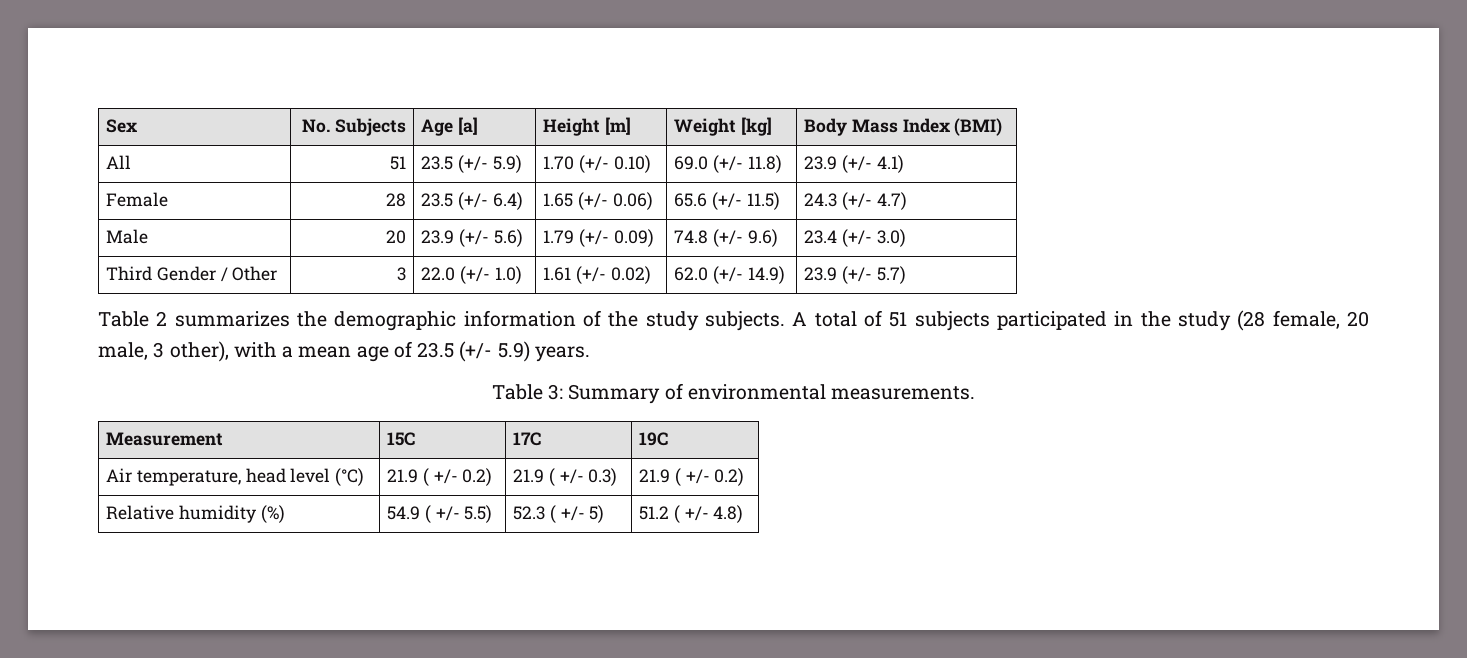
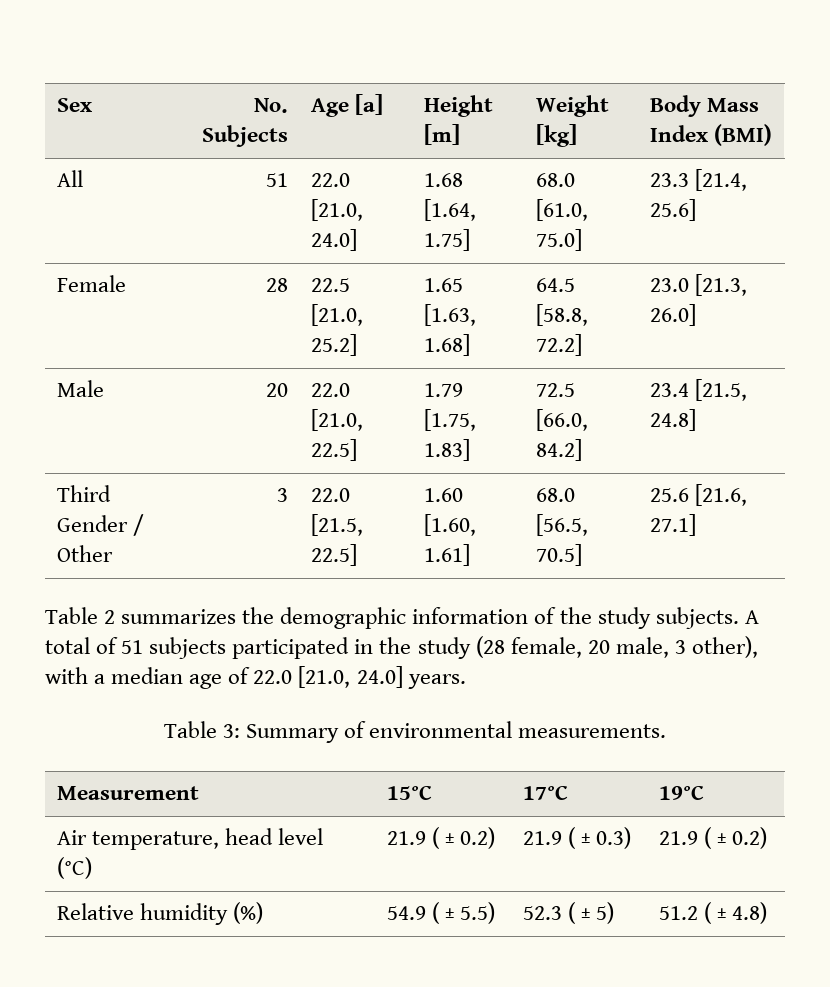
[421,155,522,173] [543,155,651,173] [674,155,782,173] [804,155,904,173] [106,192,169,207] [385,193,406,207] [421,192,523,210] [543,192,653,210] [674,192,780,210] [804,192,907,210] [106,229,149,244] [385,230,406,244] [421,229,523,247] [543,229,654,247] [674,229,778,247] 23.5 (+/- 5.9) | 1.70 (+/- 0.10) | 69.0 (+/- 11.8) | 23.9 (+/- 4.1) // Female | 28 | 23.5 (+/- 6.4) | 1.65 (+/- 0.06) | 65.6 (+/- 11.5) | 24.3 (+/- 4.7) // Male | 20 | 23.9 (+/- 5.6) | 1.79 (+/- 0.09) | 74.8 (+/- 9.6) -> [311,173,351,187] [311,199,364,221] [311,229,358,251] [424,173,464,187] [424,199,477,221] [424,229,471,251] [536,173,576,187] [536,199,589,221] [536,229,583,251] [650,169,748,191] [650,199,697,221] [57,275,127,292] [265,278,288,292] [311,278,351,292] [311,304,364,326] [311,334,358,356] [424,278,464,292] [424,304,477,326] [424,334,471,356] [536,278,576,292] [536,304,589,326] [536,334,583,356] [650,274,748,296] [650,304,697,326] [57,380,105,397] [265,383,288,397] [311,383,351,397] [311,409,364,431] [311,439,358,461] [424,383,464,397] [424,409,477,431] [424,439,471,461] [536,383,576,397] [536,409,589,431] [536,439,583,461] 22.0 [21.0, 24.0] | 1.68 [1.64, 1.75] | 68.0 [61.0, 75.0] | 23.3 [21.4, 25.6] // Female | 28 | 22.5 [21.0, 25.2] | 1.65 [1.63, 1.68] | 64.5 [58.8, 72.2] | 23.0 [21.3, 26.0] // Male | 20 | 22.0 [21.0, 22.5] | 1.79 [1.75, 1.83] | 72.5 [66.0, 84.2]
[841,229,906,247] (+/- 3.0) -> [695,379,748,401] [650,409,697,431] [21.5, 24.8]
[459,266,522,284] [543,266,651,284] [674,266,785,284] [804,266,906,284] (+/- 1.0) | 1.61 (+/- 0.02) | 62.0 (+/- 14.9) | 23.9 (+/- 5.7) -> [311,514,364,536] [311,544,358,566] [424,488,464,502] [424,514,477,536] [424,544,471,566] [536,488,576,502] [536,514,589,536] [536,544,583,566] [650,484,748,506] [650,514,697,536] [21.5, 22.5] | 1.60 [1.60, 1.61] | 68.0 [56.5, 70.5] | 25.6 [21.6, 27.1]
[298,346,352,358] mean -> [111,667,184,684] median
[417,341,530,362] 23.5 (+/- 5.9) -> [253,666,403,688] 22.0 [21.0, 24.0]
[387,432,416,446] [513,432,542,446] [639,432,669,446] 15C | 17C | 19C -> [387,785,433,800] [523,785,569,800] [659,785,705,800] 15°C | 17°C | 19°C
[433,469,458,484] +/- -> [445,833,455,845] ±
[559,469,584,484] +/- -> [581,833,591,845] ±
[685,469,710,484] +/- -> [717,833,727,845] ±
[435,506,460,521] +/- -> [445,908,455,920] ±
[560,506,585,521] +/- -> [581,908,591,920] ±
[684,506,709,521] +/- -> [717,908,727,920] ±

